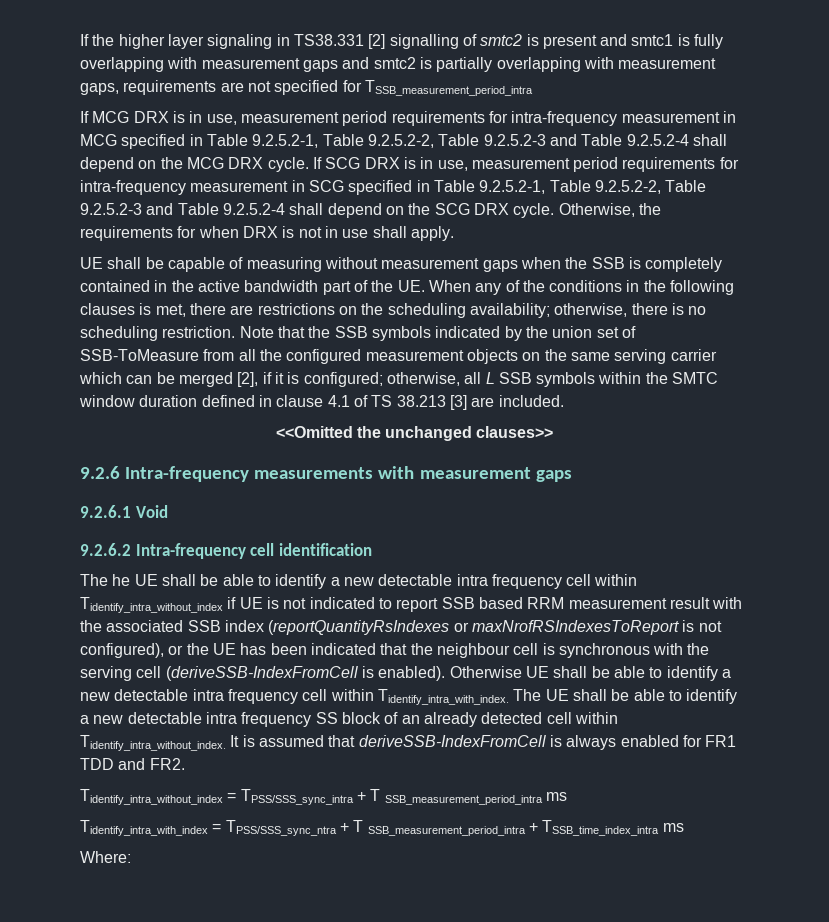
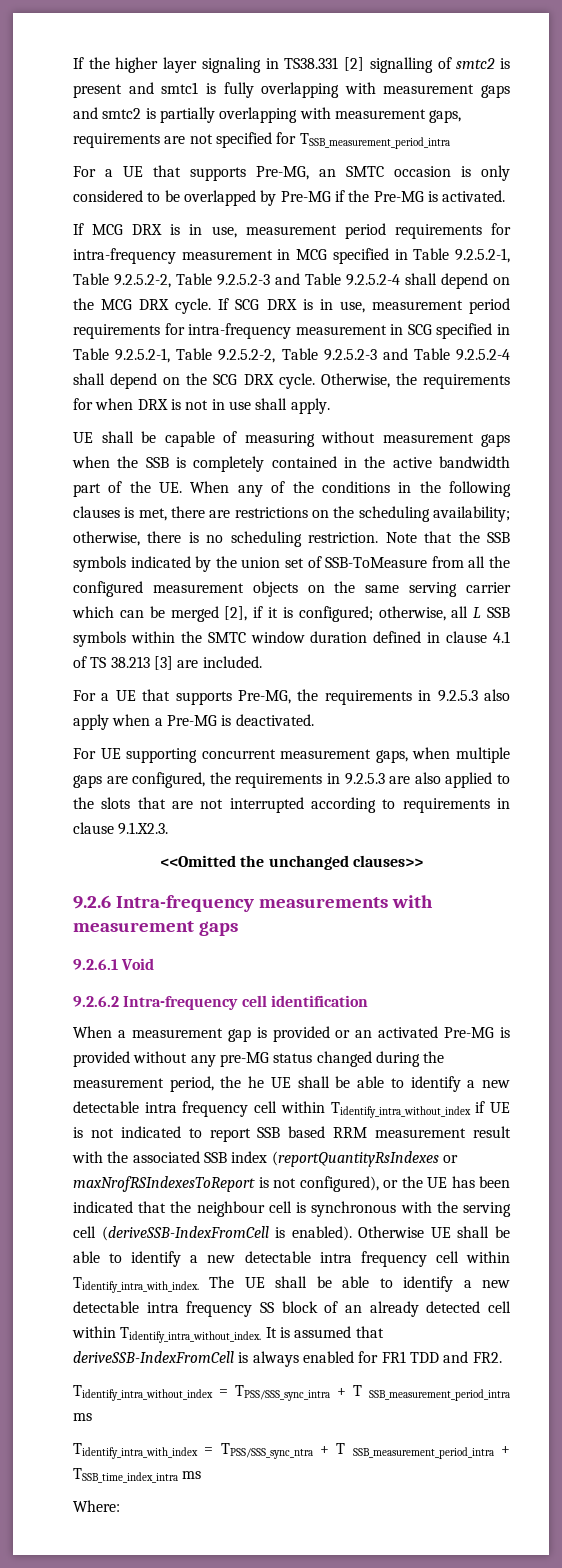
(533, 88) none -> [73,165,510,181] [73,190,506,206] // For a UE that supports Pre-MG, an SMTC occasion is only considered to be overlapped by Pre-MG if the Pre-MG is activated.
(564, 401) none -> [73,689,510,705] [73,714,314,730] [73,747,510,763] [73,772,511,788] [73,797,510,813] [73,822,169,835] // For a UE that supports Pre-MG, the requirements in 9.2.5.3 also apply when a Pre-MG is deactivated. // For UE supporting concurrent measurement gaps, when multiple gaps are configured, the requirements in 9.2.5.3 are also applied to the slots that are not interrupted according to requirements in clause 9.1.X2.3.
[80,574,108,586] The -> [73,1026,510,1042] [73,1051,445,1067] [73,1076,242,1092] When a measurement gap is provided or an activated Pre-MG is provided without any pre-MG status changed during the measurement period, the

